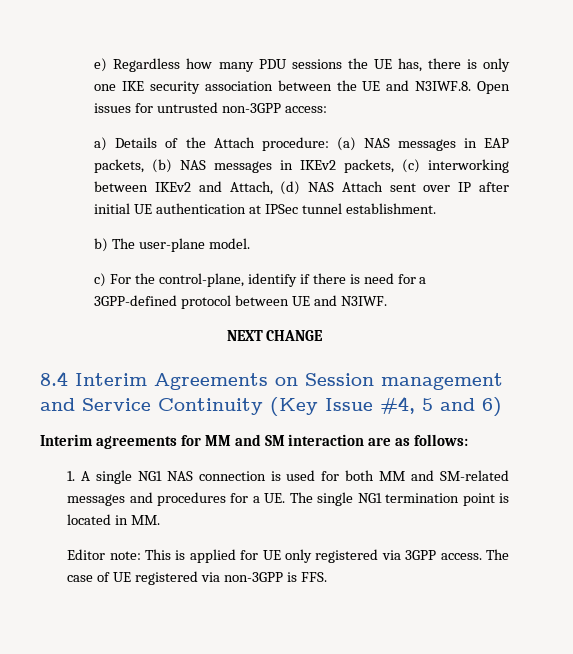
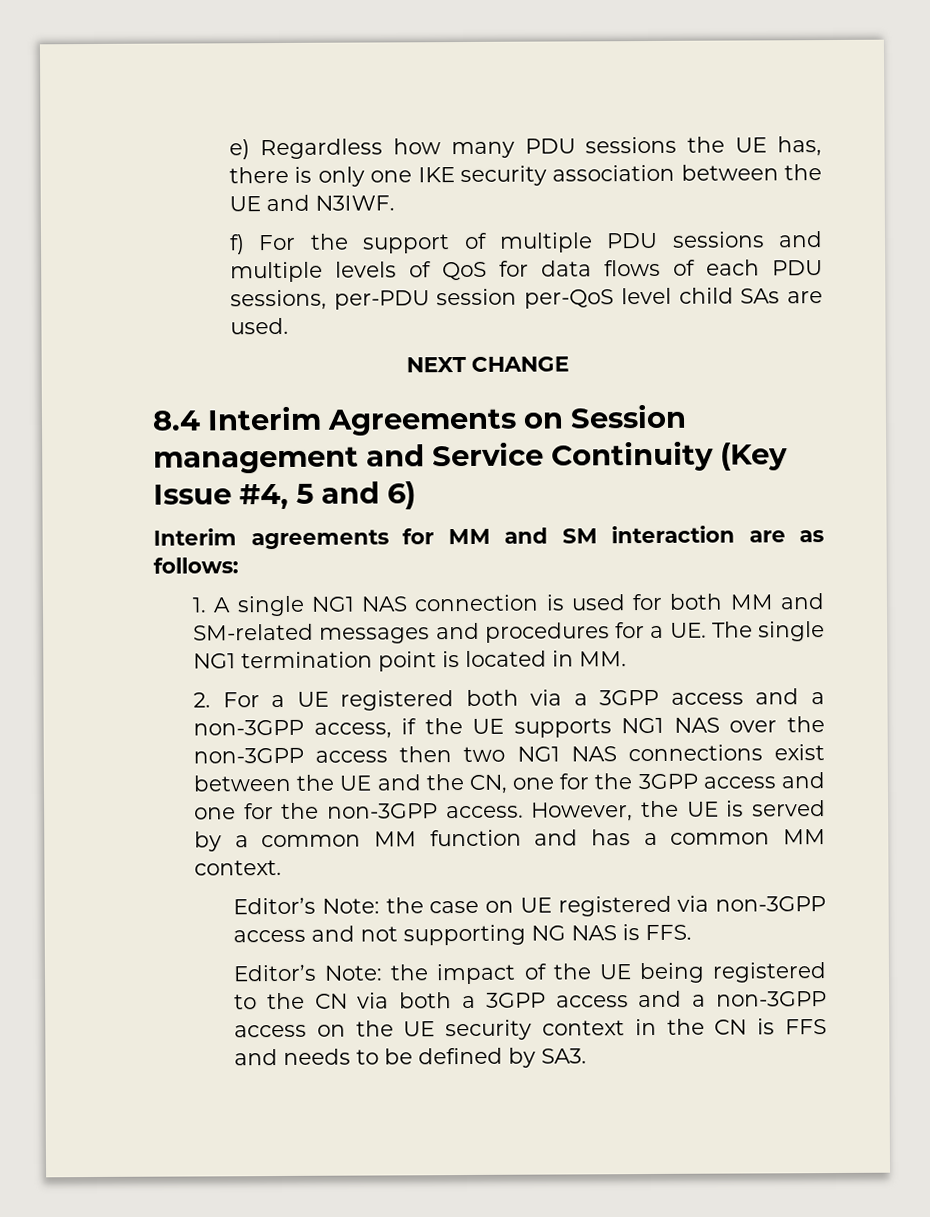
[415,81,510,94] [94,102,327,113] [94,137,510,151] [94,159,509,173] [94,181,510,195] [94,203,436,214] [94,238,251,252] [94,273,427,287] [94,295,387,309] N3IWF.8. Open issues for untrusted non-3GPP access: // a) Details of the Attach procedure: (a) NAS messages in EAP packets, (b) NAS messages in IKEv2 packets, (c) interworking between IKEv2 and Attach, (d) NAS Attach sent over IP after initial UE authentication at IPSec tunnel establishment. // b) The user-plane model. // c) For the control-plane, identify if there is need for a 3GPP-defined protocol between UE and N3IWF. -> [315,195,396,211] [229,231,823,255] [230,259,824,283] [230,287,824,311] [230,317,290,335] N3IWF. // f) For the support of multiple PDU sessions and multiple levels of QoS for data flows of each PDU sessions, per-PDU session per-QoS level child SAs are used.
[67,549,509,563] [67,571,327,585] Editor note: This is applied for UE only registered via 3GPP access. The case of UE registered via non-3GPP is FFS. -> [193,688,825,711] [193,716,826,739] [193,744,826,764] [193,772,825,794] [194,800,826,822] [194,829,826,852] [194,859,283,876] [233,895,826,917] [233,924,693,946] [233,962,827,985] [234,990,828,1010] [234,1018,828,1041] [234,1047,588,1068] 2. For a UE registered both via a 3GPP access and a non-3GPP access, if the UE supports NG1 NAS over the non-3GPP access then two NG1 NAS connections exist between the UE and the CN, one for the 3GPP access and one for the non-3GPP access. However, the UE is served by a common MM function and has a common MM context. // Editor’s Note: the case on UE registered via non-3GPP access and not supporting NG NAS is FFS. // Editor’s Note: the impact of the UE being registered to the CN via both a 3GPP access and a non-3GPP access on the UE security context in the CN is FFS and needs to be defined by SA3.

